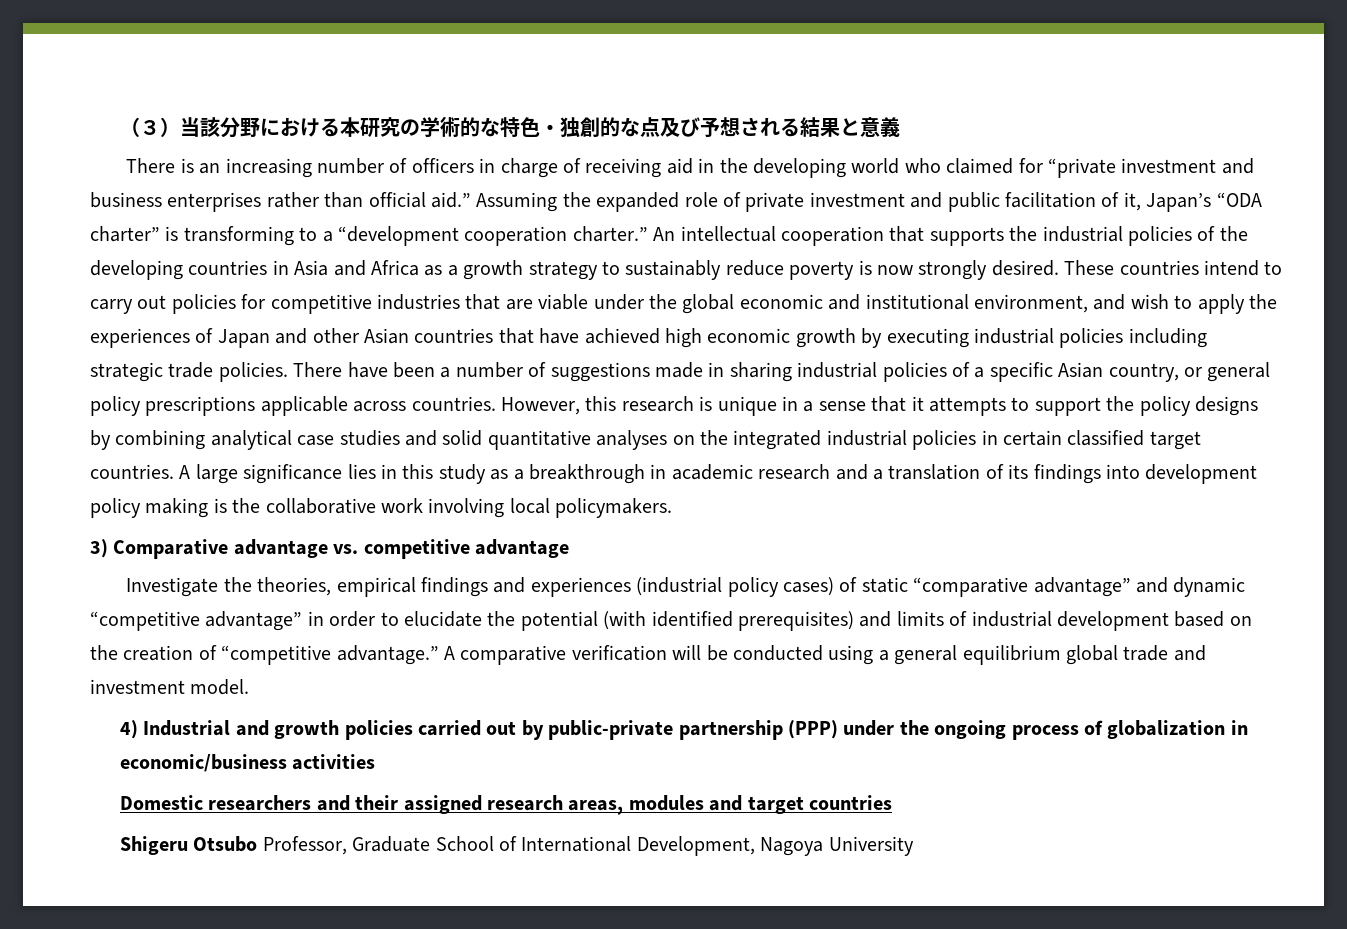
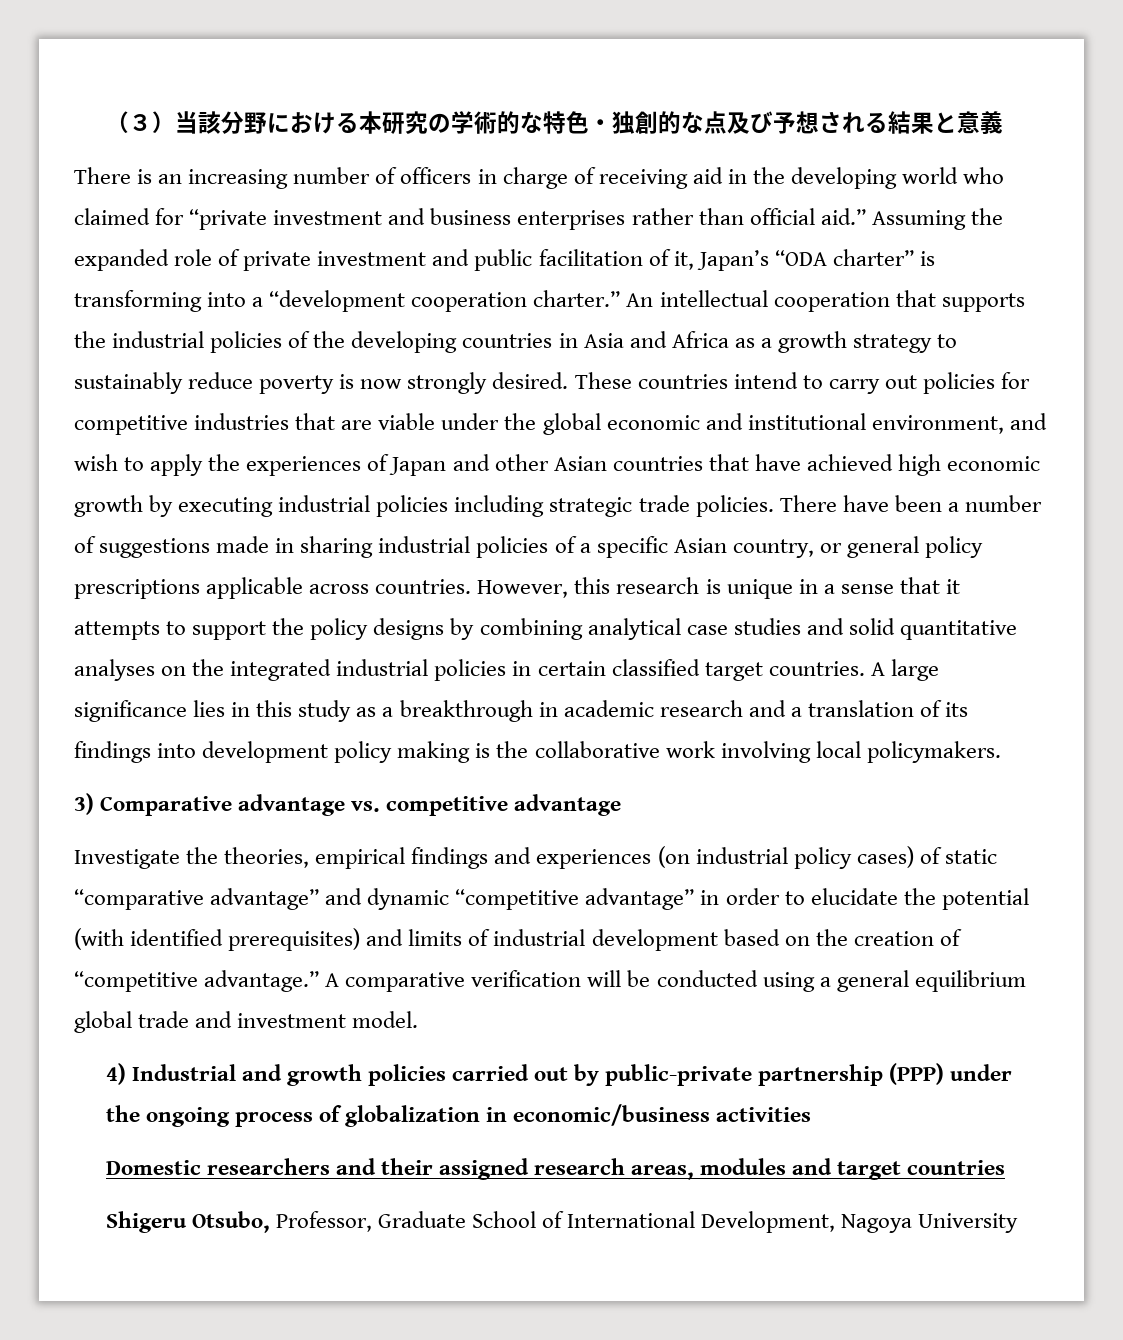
[299,227,318,241] to -> [207,292,247,307] into
[636,577,723,596] (industrial -> [657,846,788,868] (on industrial
[193,836,258,852] Otsubo -> [191,1211,270,1233] Otsubo,

